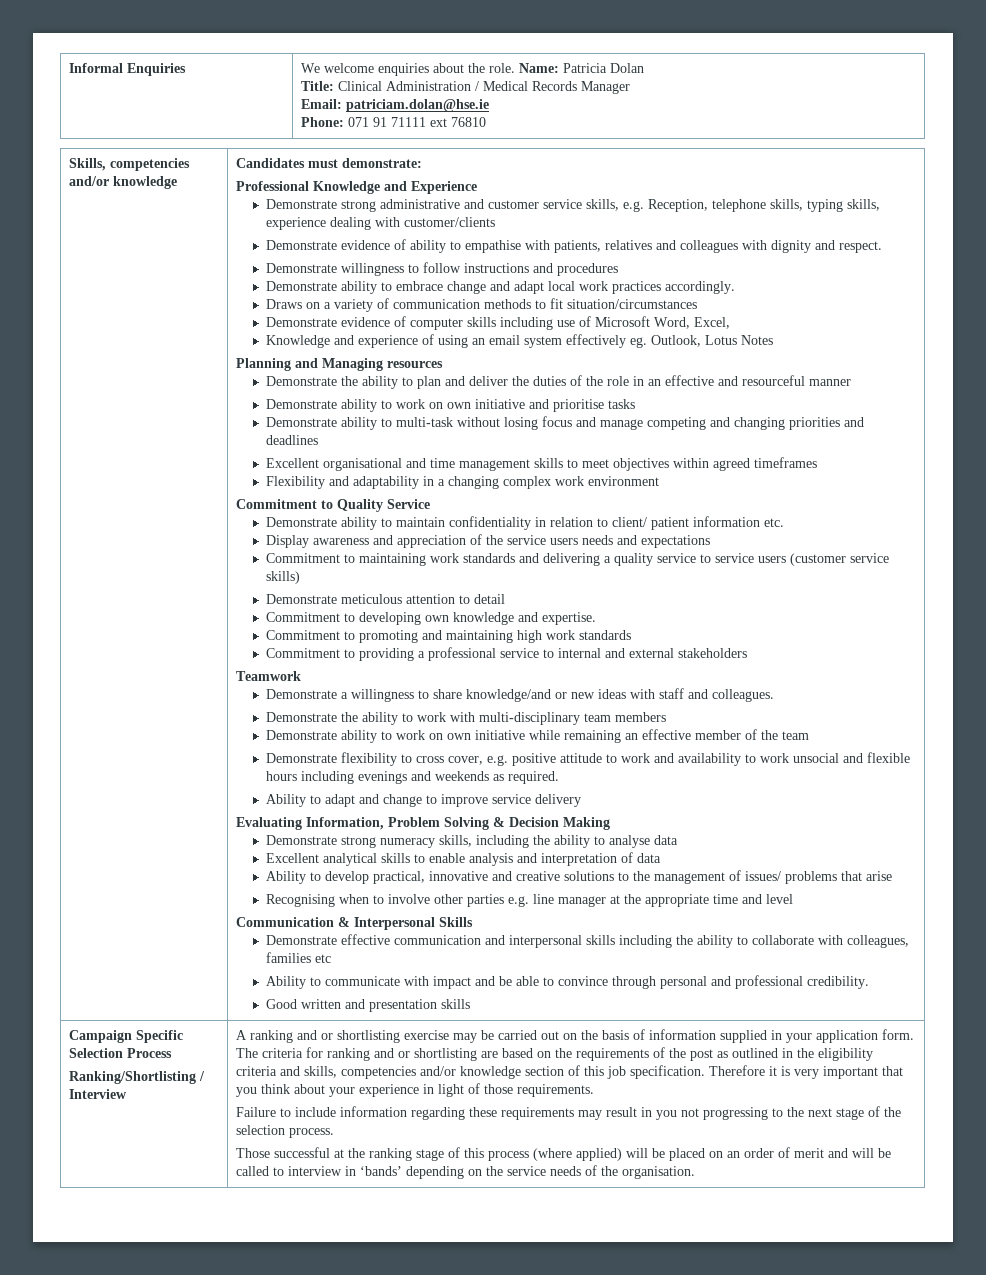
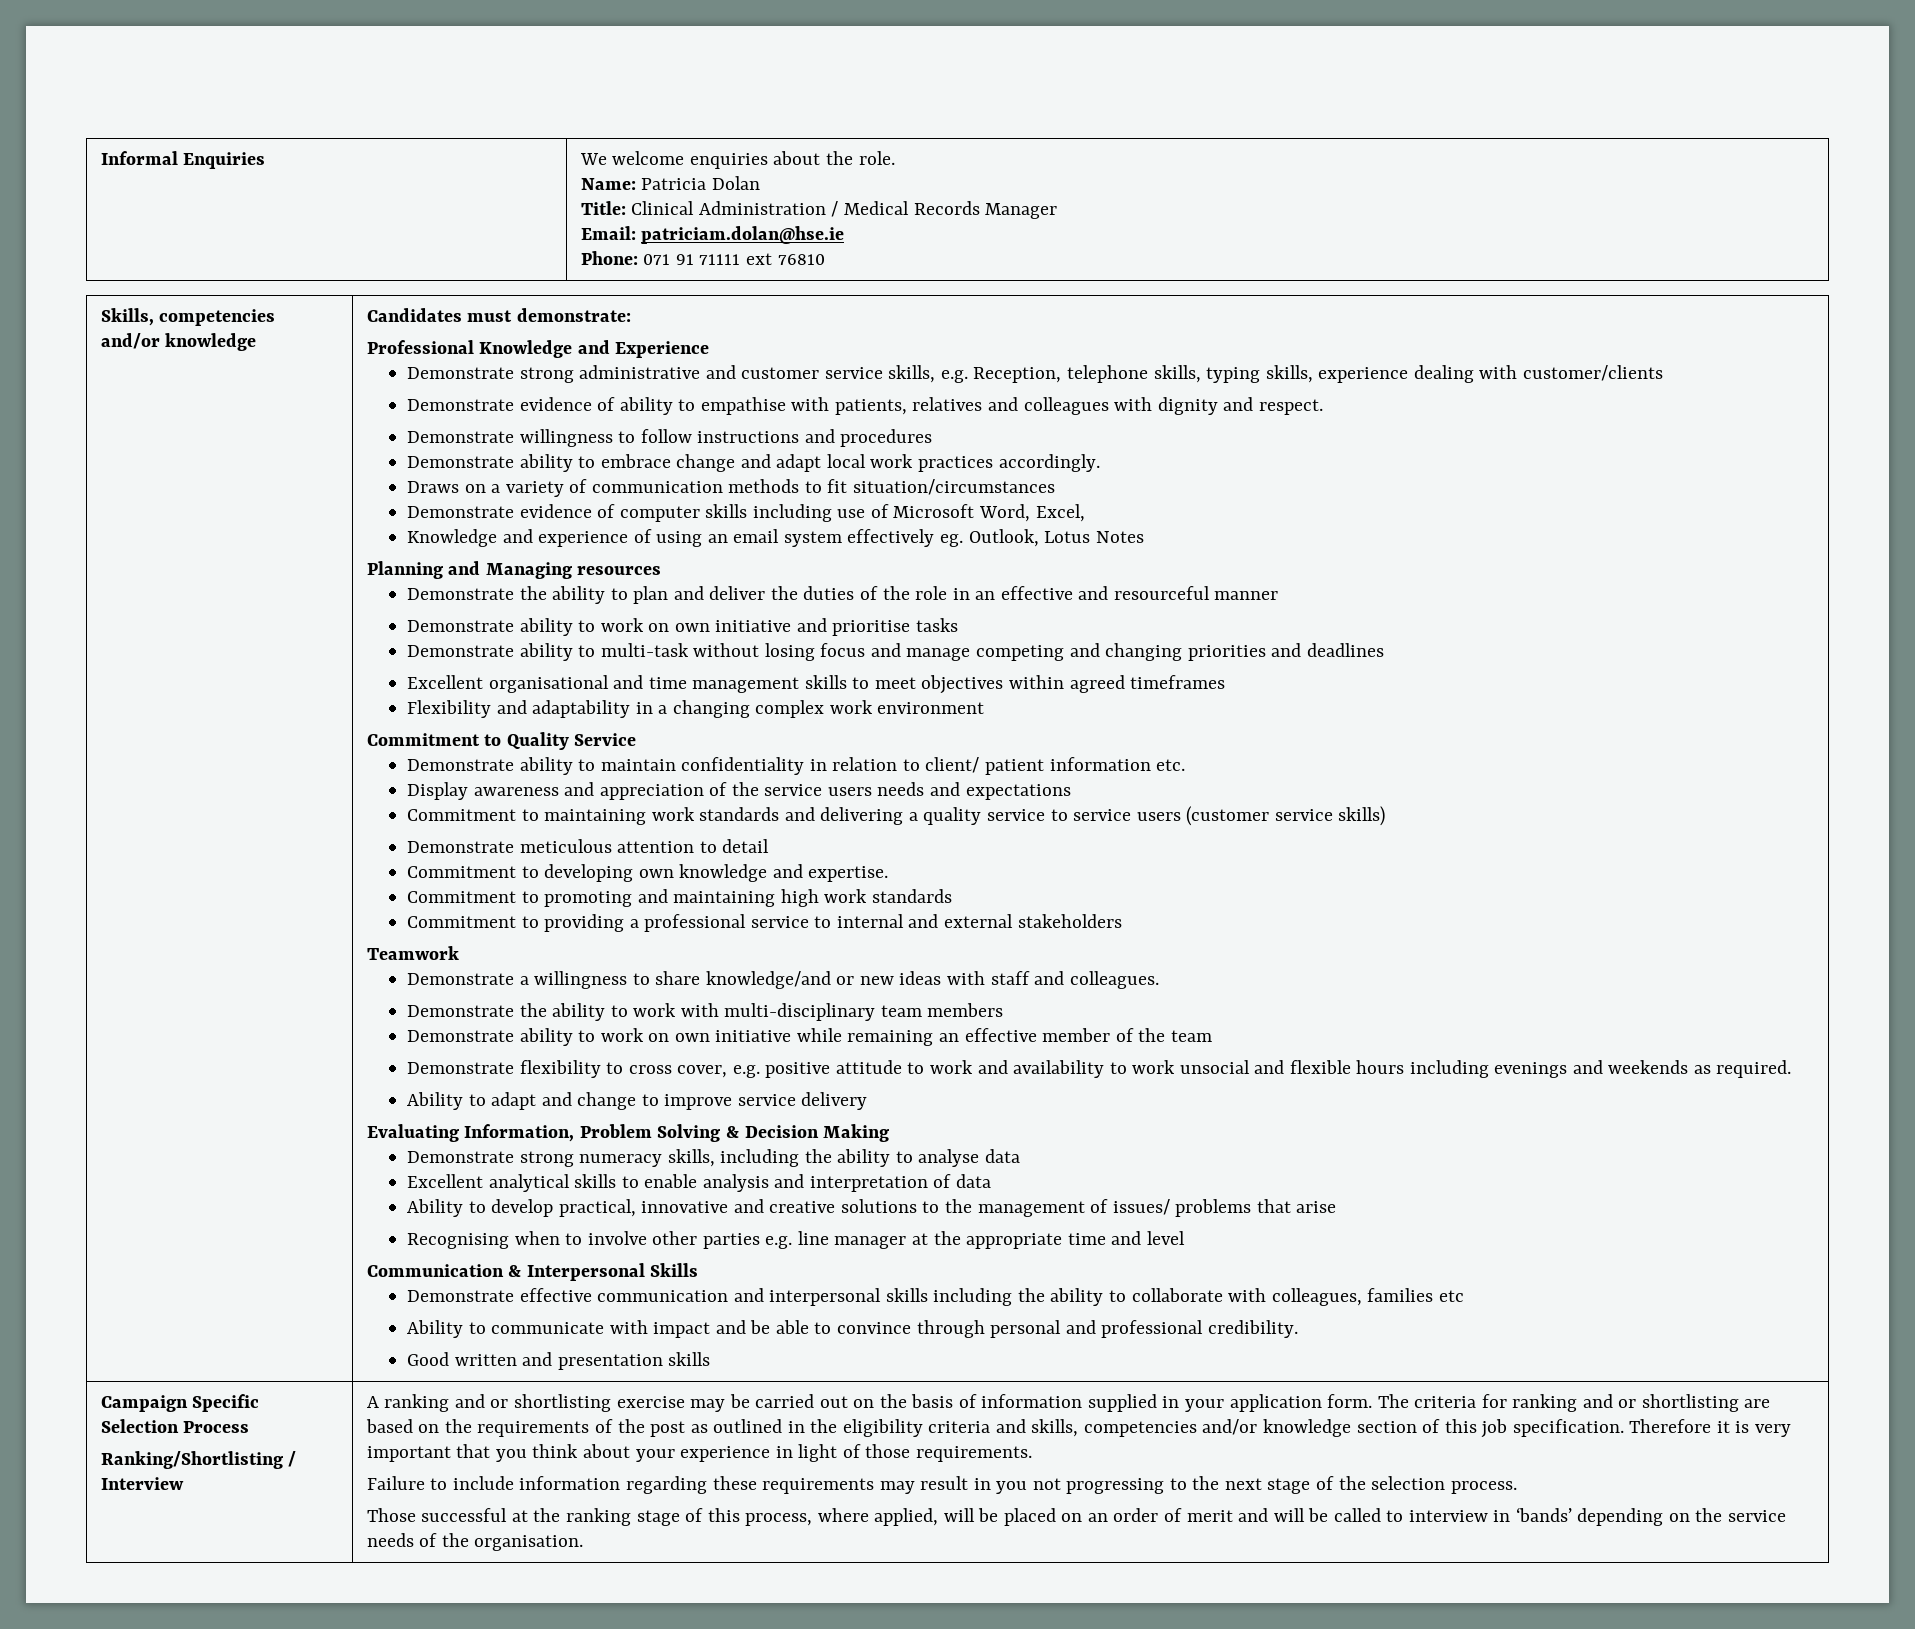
(515, 68) none -> (895, 158) //
[487,1148,622,1161] process (where applied) -> [745,1508,939,1526] process, where applied,

